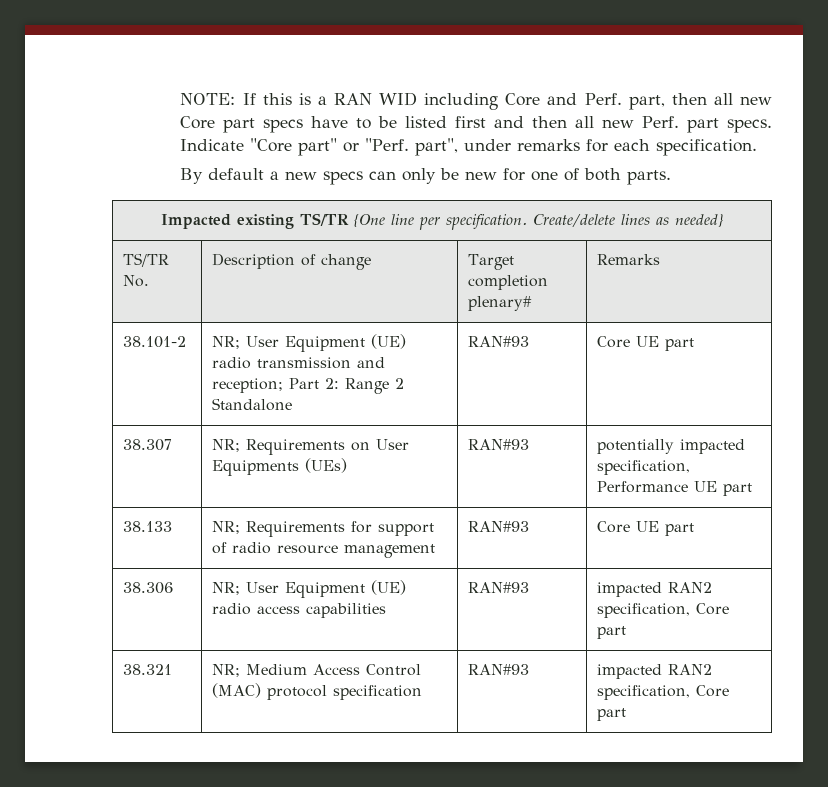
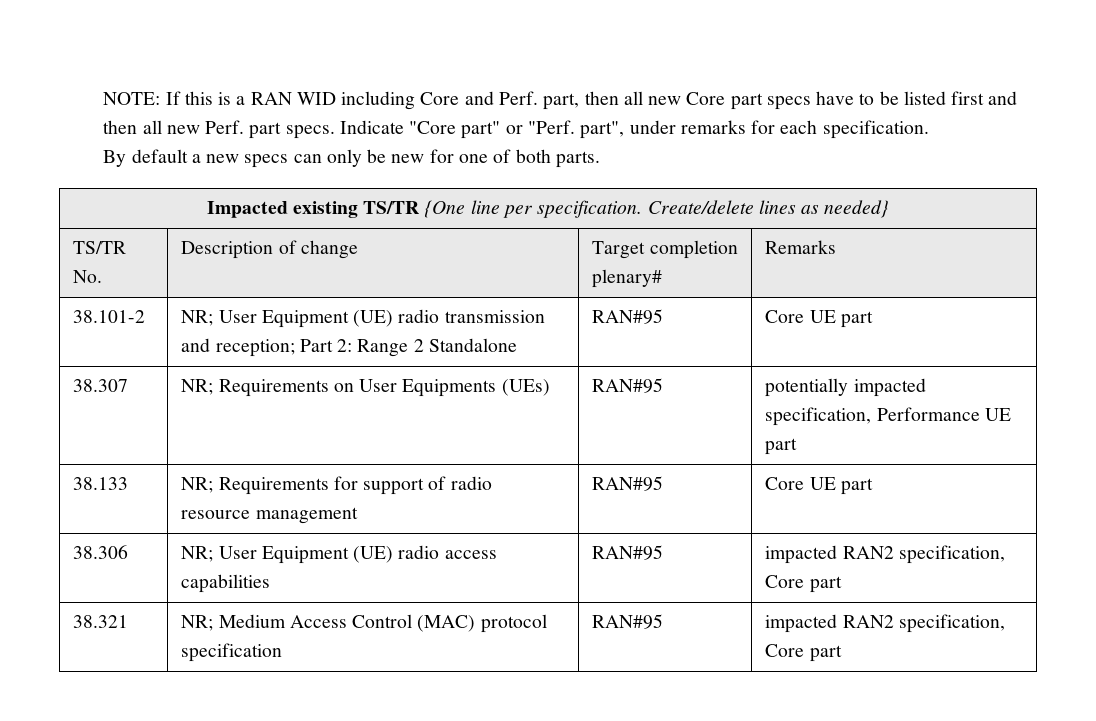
[468,336,530,347] RAN#93 -> [592,309,664,324] RAN#95
[468,439,530,450] RAN#93 -> [592,378,664,393] RAN#95
[468,521,530,532] RAN#93 -> [592,476,664,491] RAN#95
[468,582,530,593] RAN#93 -> [592,545,664,560] RAN#95
[468,664,530,675] RAN#93 -> [592,614,664,629] RAN#95

